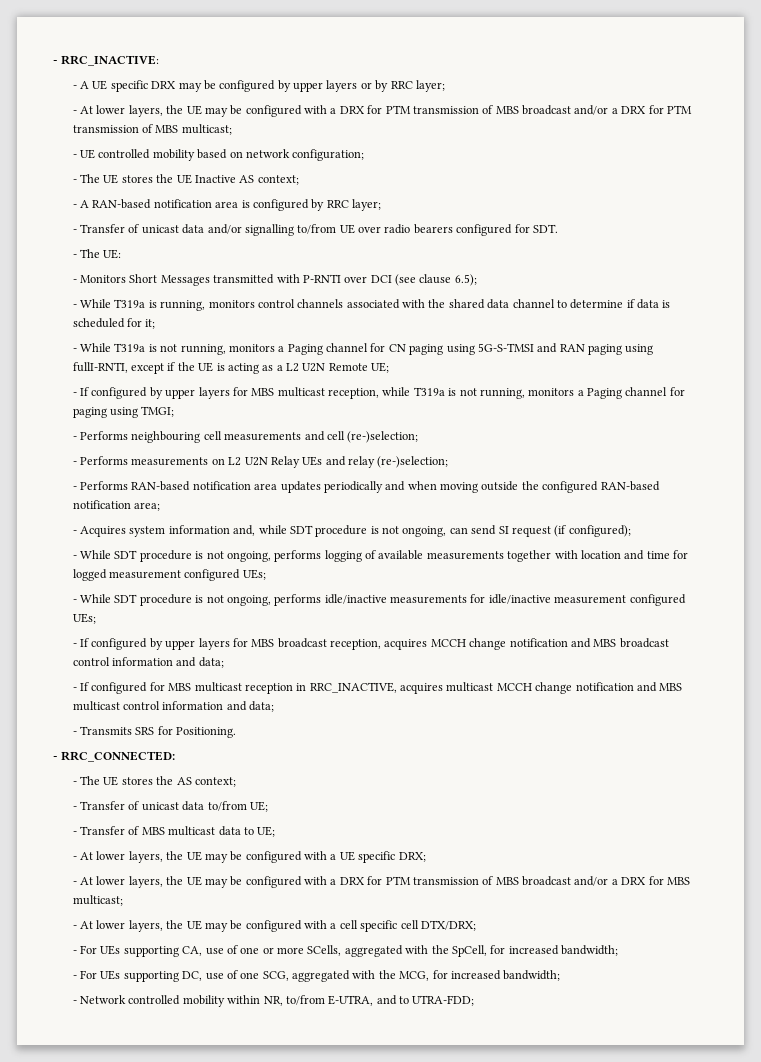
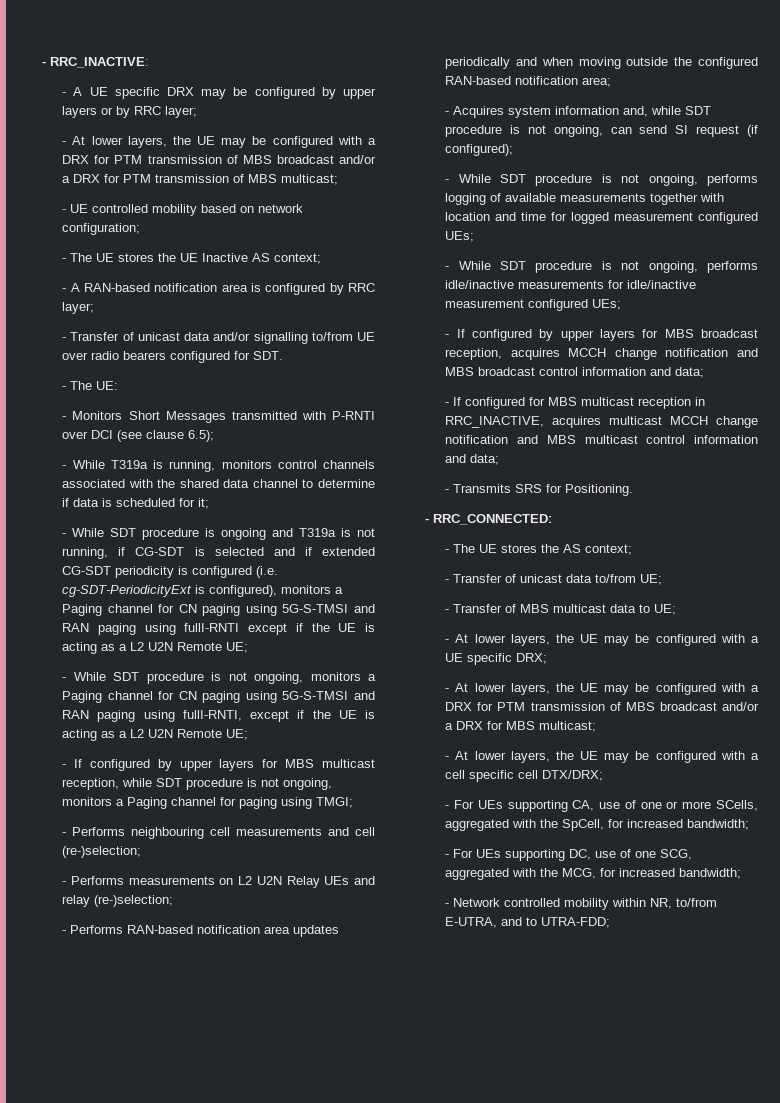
[114,343,226,355] T319a is not running, -> [110,528,375,540] [62,547,375,559] [62,566,279,578] [62,585,344,597] [62,604,375,616] [62,623,376,635] [62,642,249,654] [62,672,304,684] SDT procedure is ongoing and T319a is not running, if CG-SDT is selected and if extended CG-SDT periodicity is configured (i.e. cg-SDT-PeriodicityExt is configured), monitors a Paging channel for CN paging using 5G-S-TMSI and RAN paging using fullI-RNTI except if the UE is acting as a L2 U2N Remote UE; // - While SDT procedure is not ongoing,
[413,387,525,399] T319a is not running, -> [156,778,333,790] SDT procedure is not ongoing,

